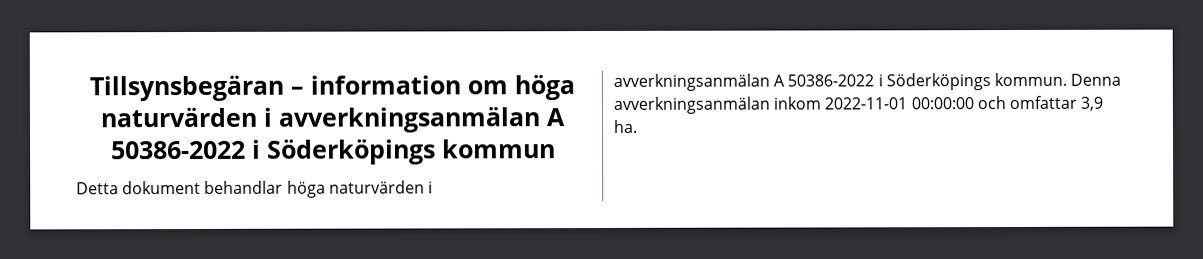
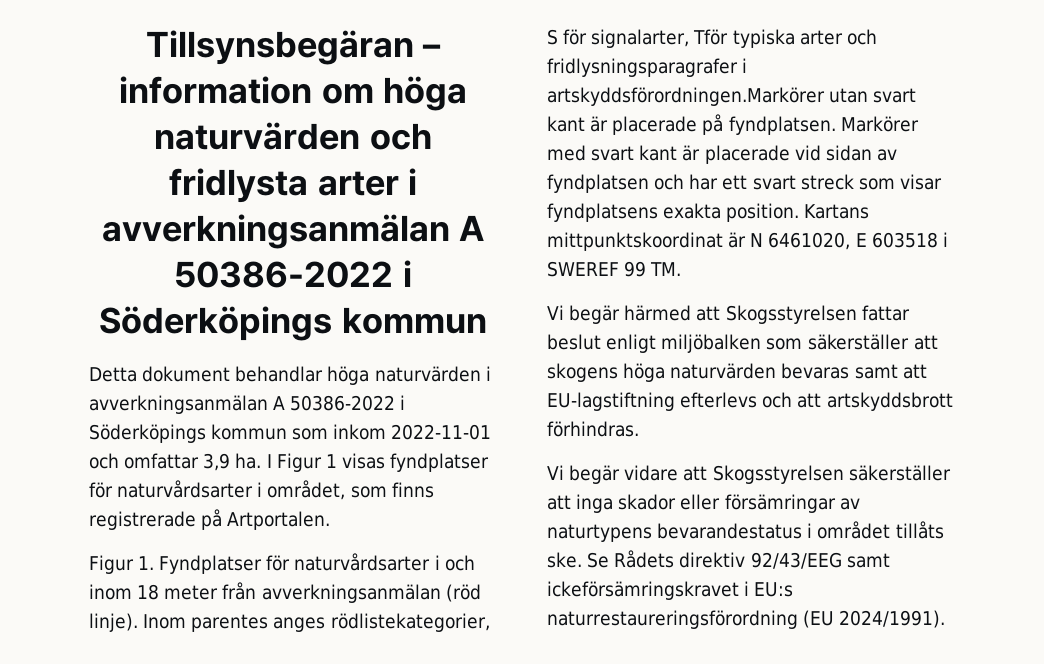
(257, 117) none -> [369,123,432,150] [168,168,399,203] och fridlysta arter
[993,72,1122,87] [613,96,770,114] kommun. Denna avverkningsanmälan -> [211,424,329,440] kommun som
[910,97,974,110] 00:00:00 -> (492, 432) none
(638, 126) none -> [266,453,490,472] [89,480,434,500] [89,509,331,530] [89,553,475,574] [89,582,481,603] [89,613,490,632] [547,29,877,48] [547,58,748,77] [547,87,917,106] [547,114,919,135] [547,145,897,164] [547,174,942,193] [547,203,870,222] [547,232,948,251] [547,261,682,277] [547,305,910,324] [547,334,938,353] [547,363,927,382] [547,392,953,411] [547,421,639,437] [547,465,951,484] [547,494,860,513] [547,521,944,542] [547,550,890,569] [547,581,794,600] [547,610,946,629] I Figur 1 visas fyndplatser för naturvårdsarter i området, som finns registrerade på Artportalen. // Figur 1. Fyndplatser för naturvårdsarter i och inom 18 meter från avverkningsanmälan (röd linje). Inom parentes anges rödlistekategorier, S för signalarter, Tför typiska arter och fridlysningsparagrafer i artskyddsförordningen.Markörer utan svart kant är placerade på fyndplatsen. Markörer med svart kant är placerade vid sidan av fyndplatsen och har ett svart streck som visar fyndplatsens exakta position. Kartans mittpunktskoordinat är N 6461020, E 603518 i SWEREF 99 TM. // Vi begär härmed att Skogsstyrelsen fattar beslut enligt miljöbalken som säkerställer att skogens höga naturvärden bevaras samt att EU-lagstiftning efterlevs och att artskyddsbrott förhindras. // Vi begär vidare att Skogsstyrelsen säkerställer att inga skador eller försämringar av naturtypens bevarandestatus i området tillåts ske. Se Rådets direktiv 92/43/EEG samt ickeförsämringskravet i EU:s naturrestaureringsförordning (EU 2024/1991).

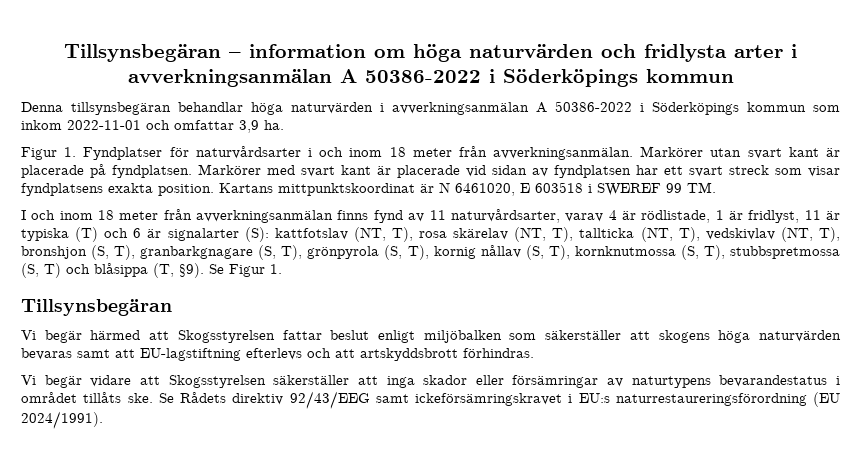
[89,366,231,382] Detta dokument -> [21,102,171,115] Denna tillsynsbegäran
[266,453,490,472] [89,480,434,500] [89,509,331,530] I Figur 1 visas fyndplatser för naturvårdsarter i området, som finns registrerade på Artportalen. -> (284, 125) none
[261,584,481,603] [89,613,490,632] [547,29,877,48] [547,58,748,77] [547,87,825,106] avverkningsanmälan (röd linje). Inom parentes anges rödlistekategorier, S för signalarter, Tför typiska arter och fridlysningsparagrafer i artskyddsförordningen.Markörer -> [493,146,704,160] avverkningsanmälan. Markörer
[654,174,685,190] och -> (631, 171) none
(682, 269) none -> [21,209,841,223] [21,227,840,242] [21,245,840,260] [21,263,282,278] [21,299,172,316] // I och inom 18 meter från avverkningsanmälan finns fynd av 11 naturvårdsarter, varav 4 är rödlistade, 1 är fridlyst, 11 är typiska (T) och 6 är signalarter (S): kattfotslav (NT, T), rosa skärelav (NT, T), tallticka (NT, T), vedskivlav (NT, T), bronshjon (S, T), granbarkgnagare (S, T), grönpyrola (S, T), kornig nållav (S, T), kornknutmossa (S, T), stubbspretmossa (S, T) och blåsippa (T, §9). Se Figur 1. // Tillsynsbegäran

